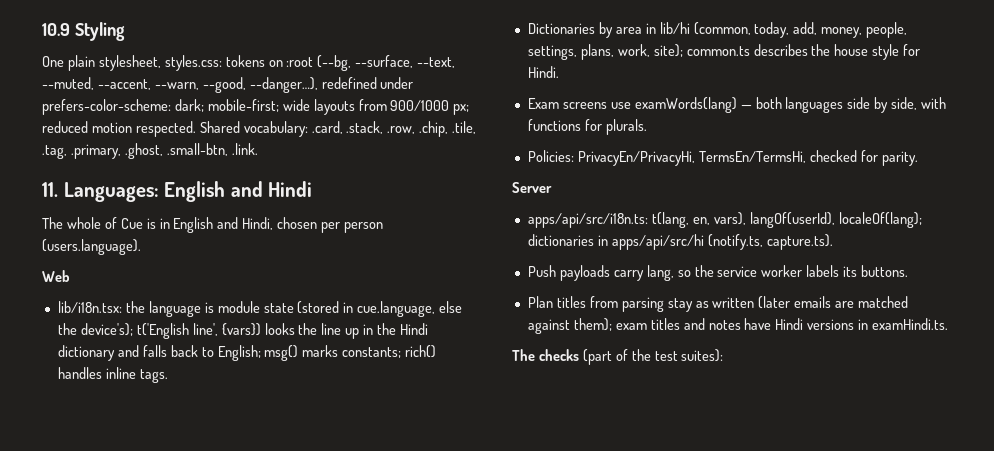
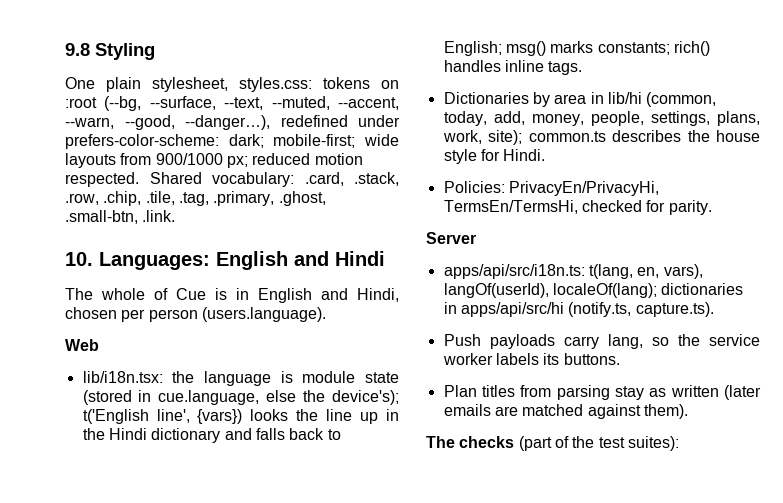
[42,23,70,36] 10.9 -> [65,43,90,56] 9.8
[42,182,58,197] 11. -> [65,252,93,266] 10.
[527,97,947,113] [527,119,647,135] // Exam screens use examWords(lang) — both languages side by side, with functions for plurals. -> (546, 155) none
[573,318,949,331] them); exam titles and notes have Hindi versions in examHindi.ts. -> [643,404,688,419] them).

